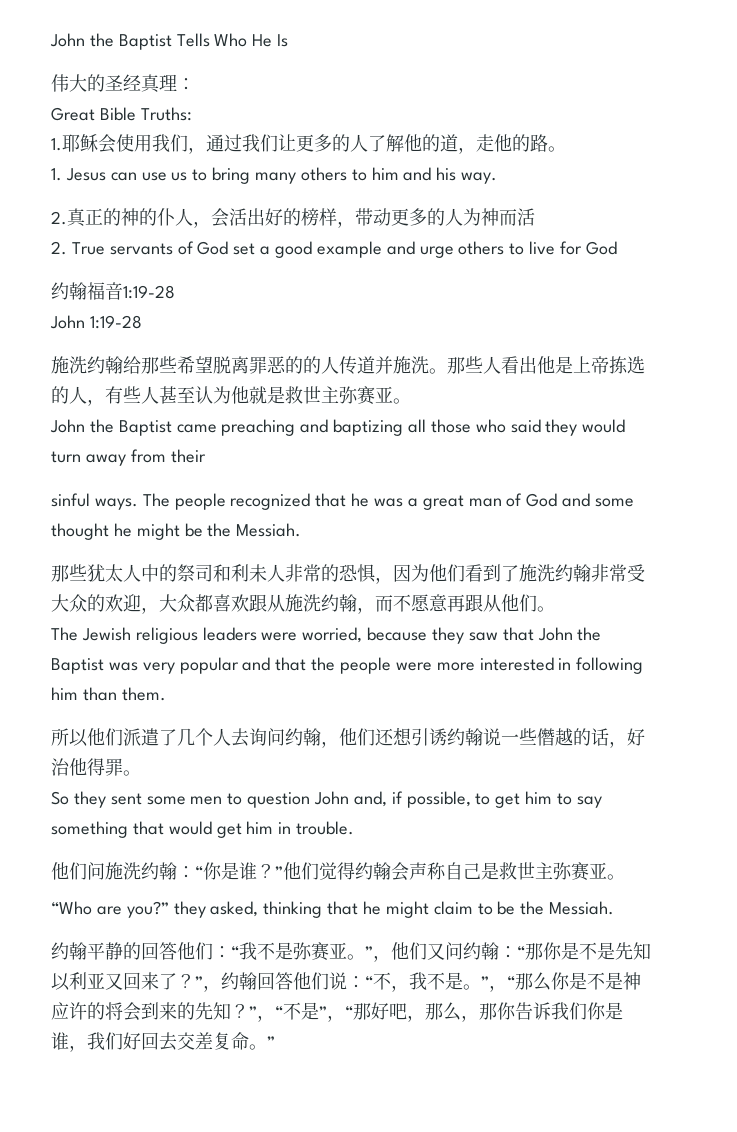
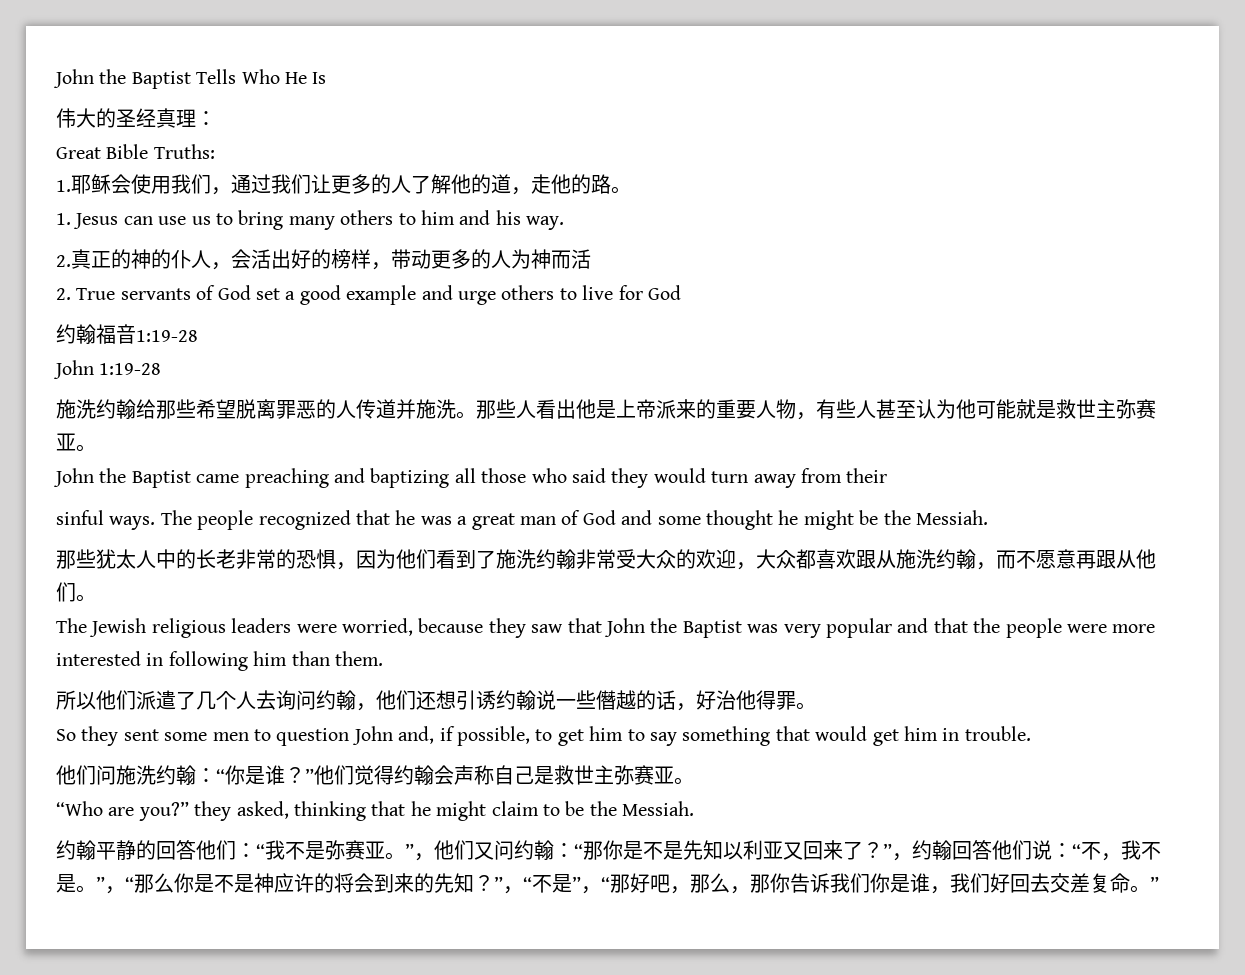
[303,356,321,374] 的 -> (336, 409) none
[609,356,645,374] [51,386,87,404] 拣选的人 -> [656,399,796,419] 派来的重要人物
(249, 395) none -> [976,399,1016,419] 可能
[177,564,285,582] 祭司和利未人 -> [196,549,236,569] 长老

